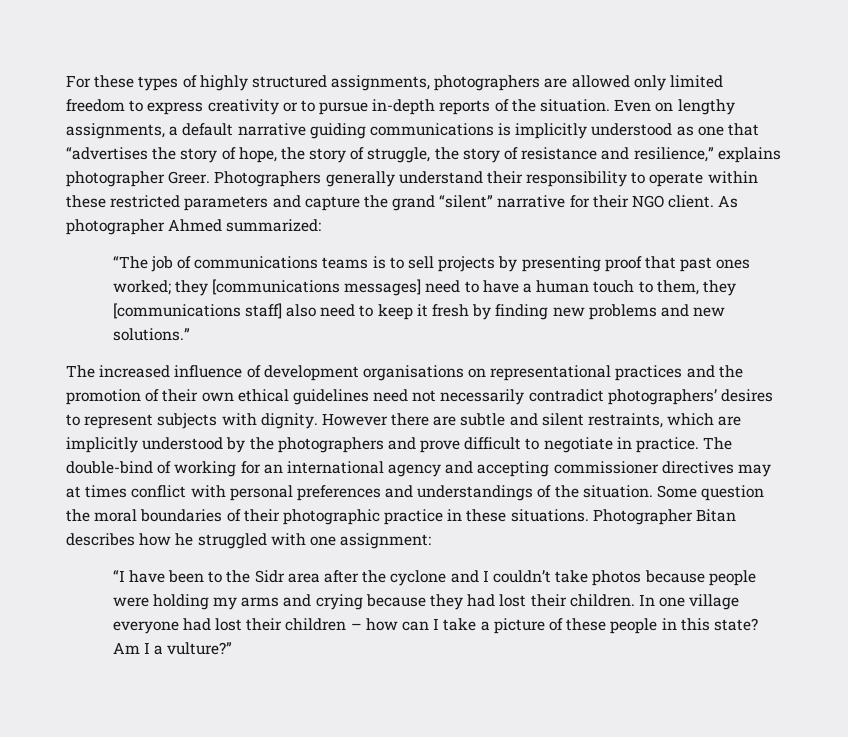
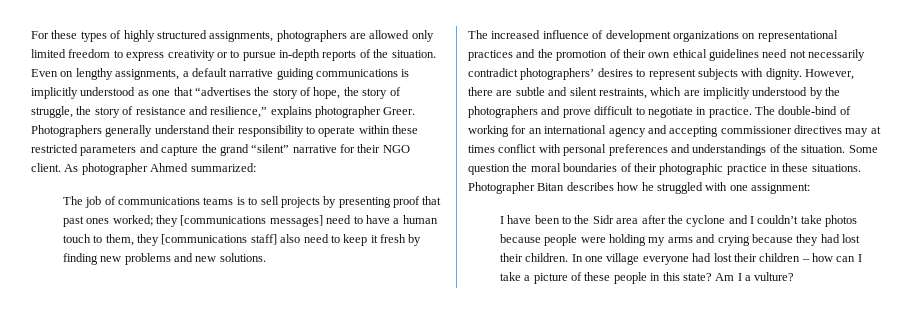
[112,256,148,269] “The -> [62,196,83,205] The
[112,328,190,341] solutions.” -> [219,253,266,262] solutions.
[362,365,464,381] organisations -> [672,31,739,42] organizations
[321,413,388,426] However -> [805,69,854,80] However,
[112,570,125,582] “I -> [499,216,504,224] I
[167,642,233,655] vulture?” -> [754,272,795,281] vulture?

